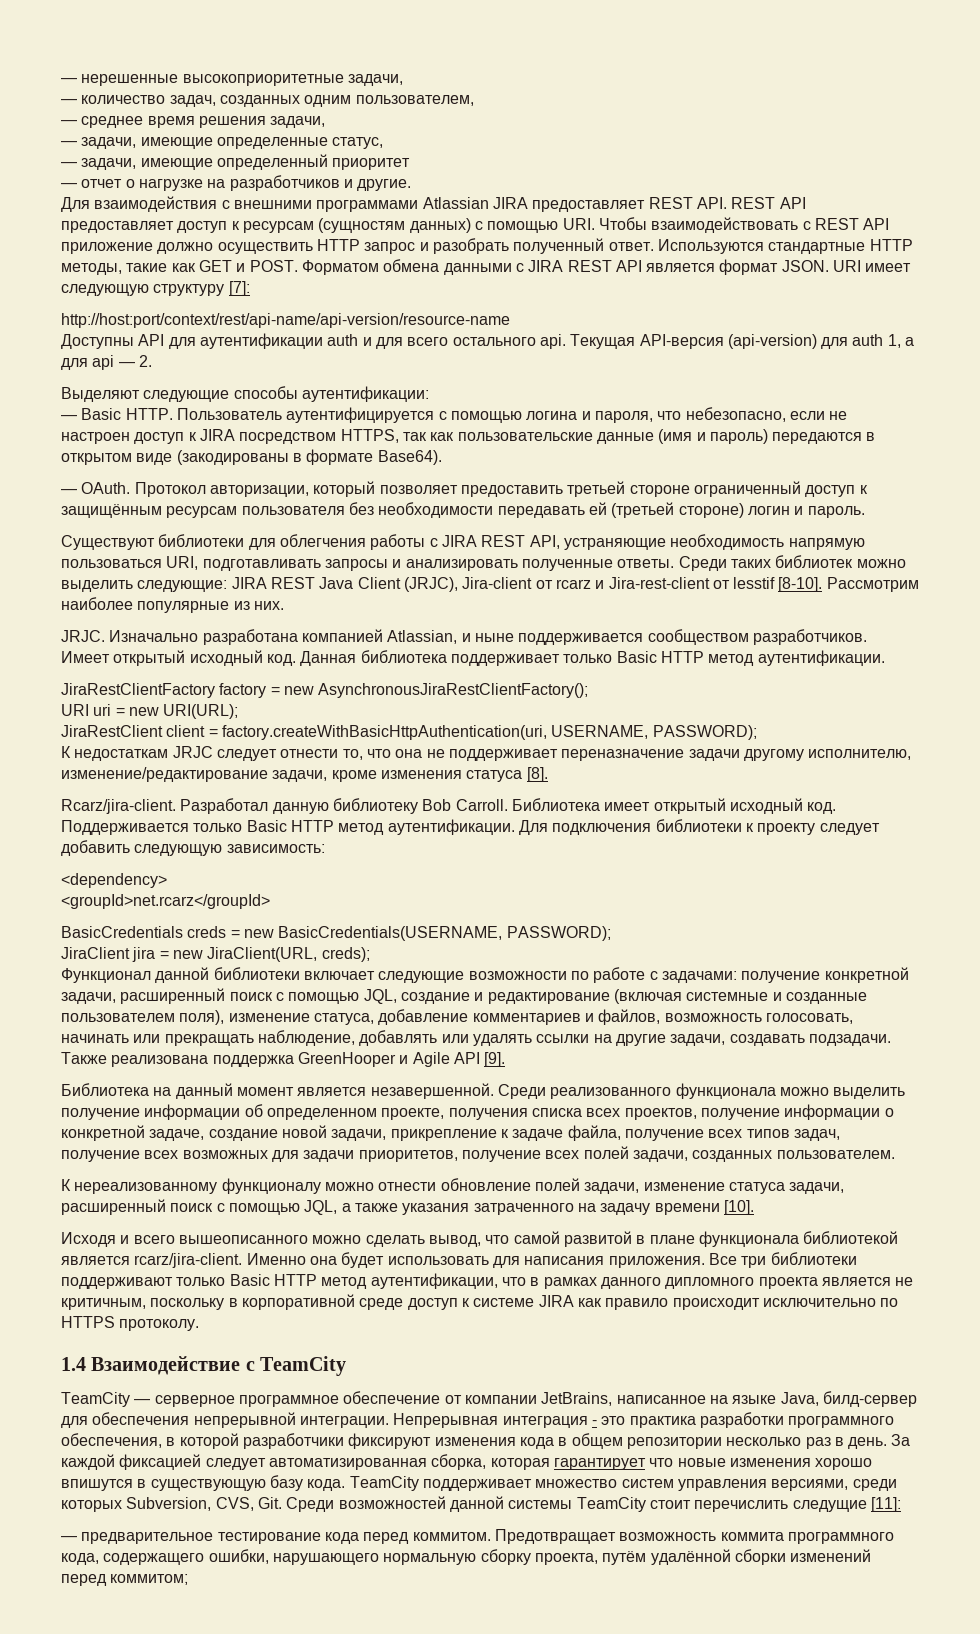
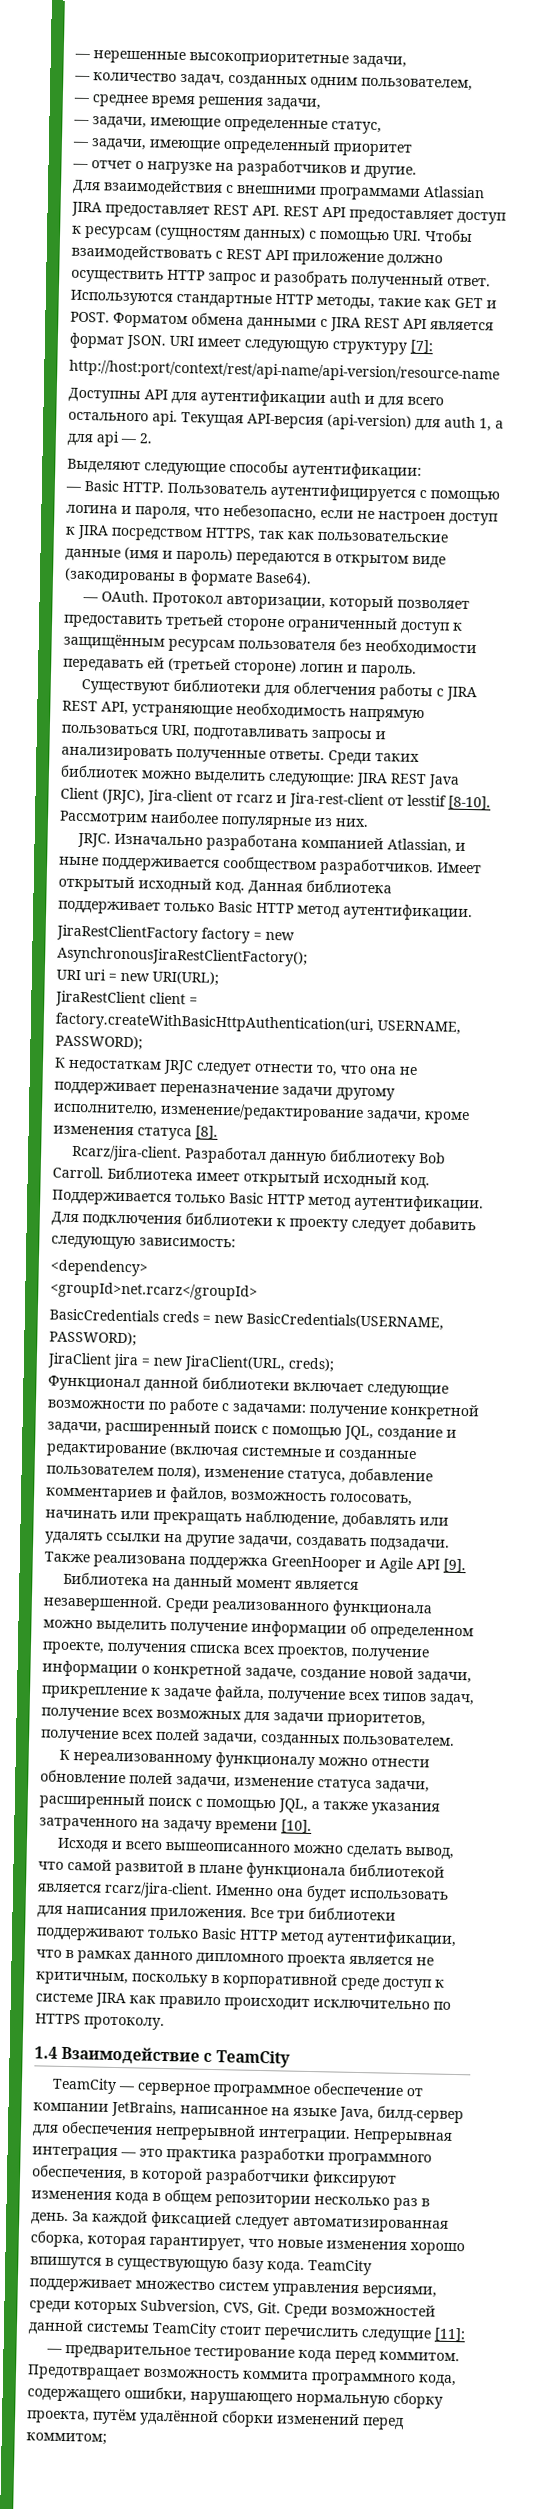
[591,1420,597,1425] - -> [120,2152,137,2157] —
[553,1458,646,1470] гарантирует -> [149,2236,245,2251] гарантирует,

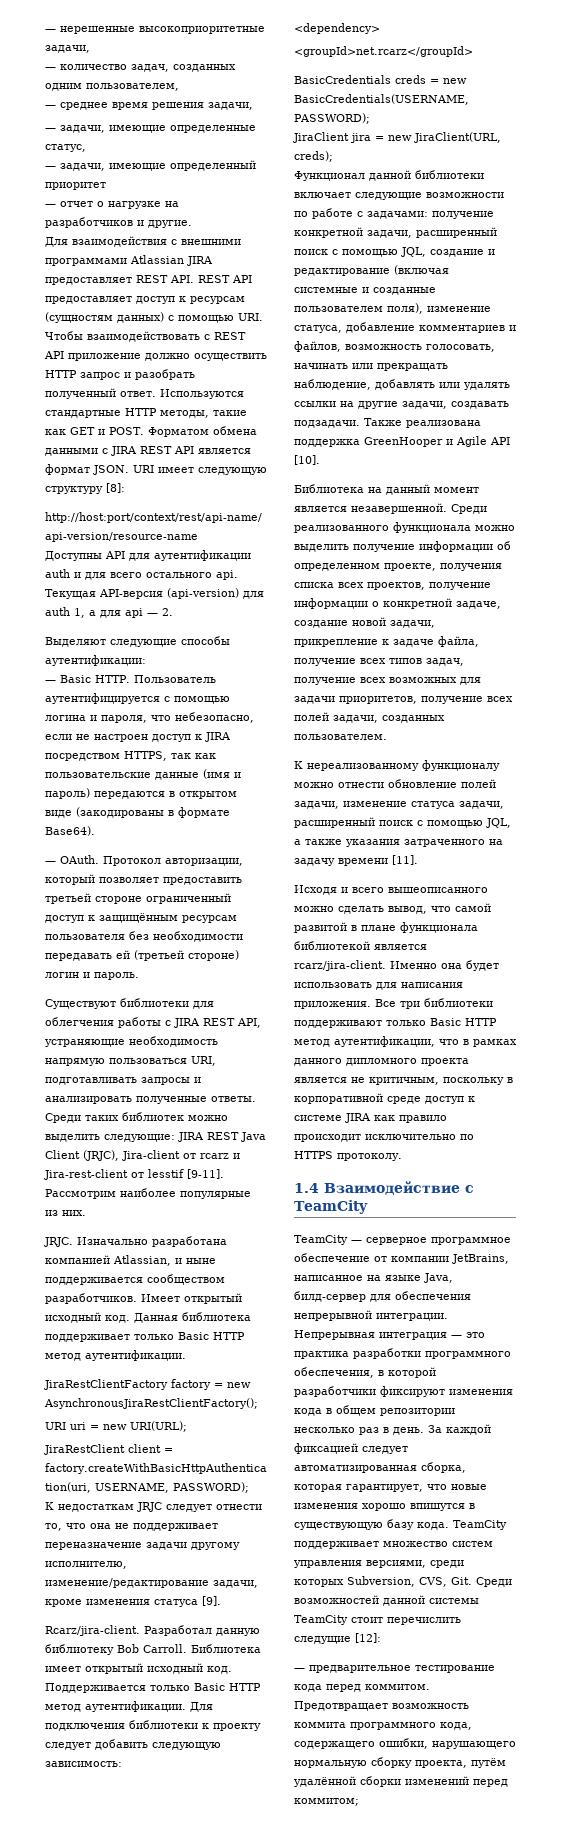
[410,339,433,354] [7]: -> [106,483,125,493] [8]:
[448,795,491,810] [8-10]. -> [187,1169,224,1179] [9-11].
[195,1125,218,1139] [8]. -> [202,1596,221,1606] [9].
[443,1558,466,1573] [9]. -> [294,455,320,465] [10].
[281,1819,312,1833] [10]. -> [392,855,418,865] [11].
[434,2327,466,2342] [11]: -> [355,1633,381,1643] [12]:

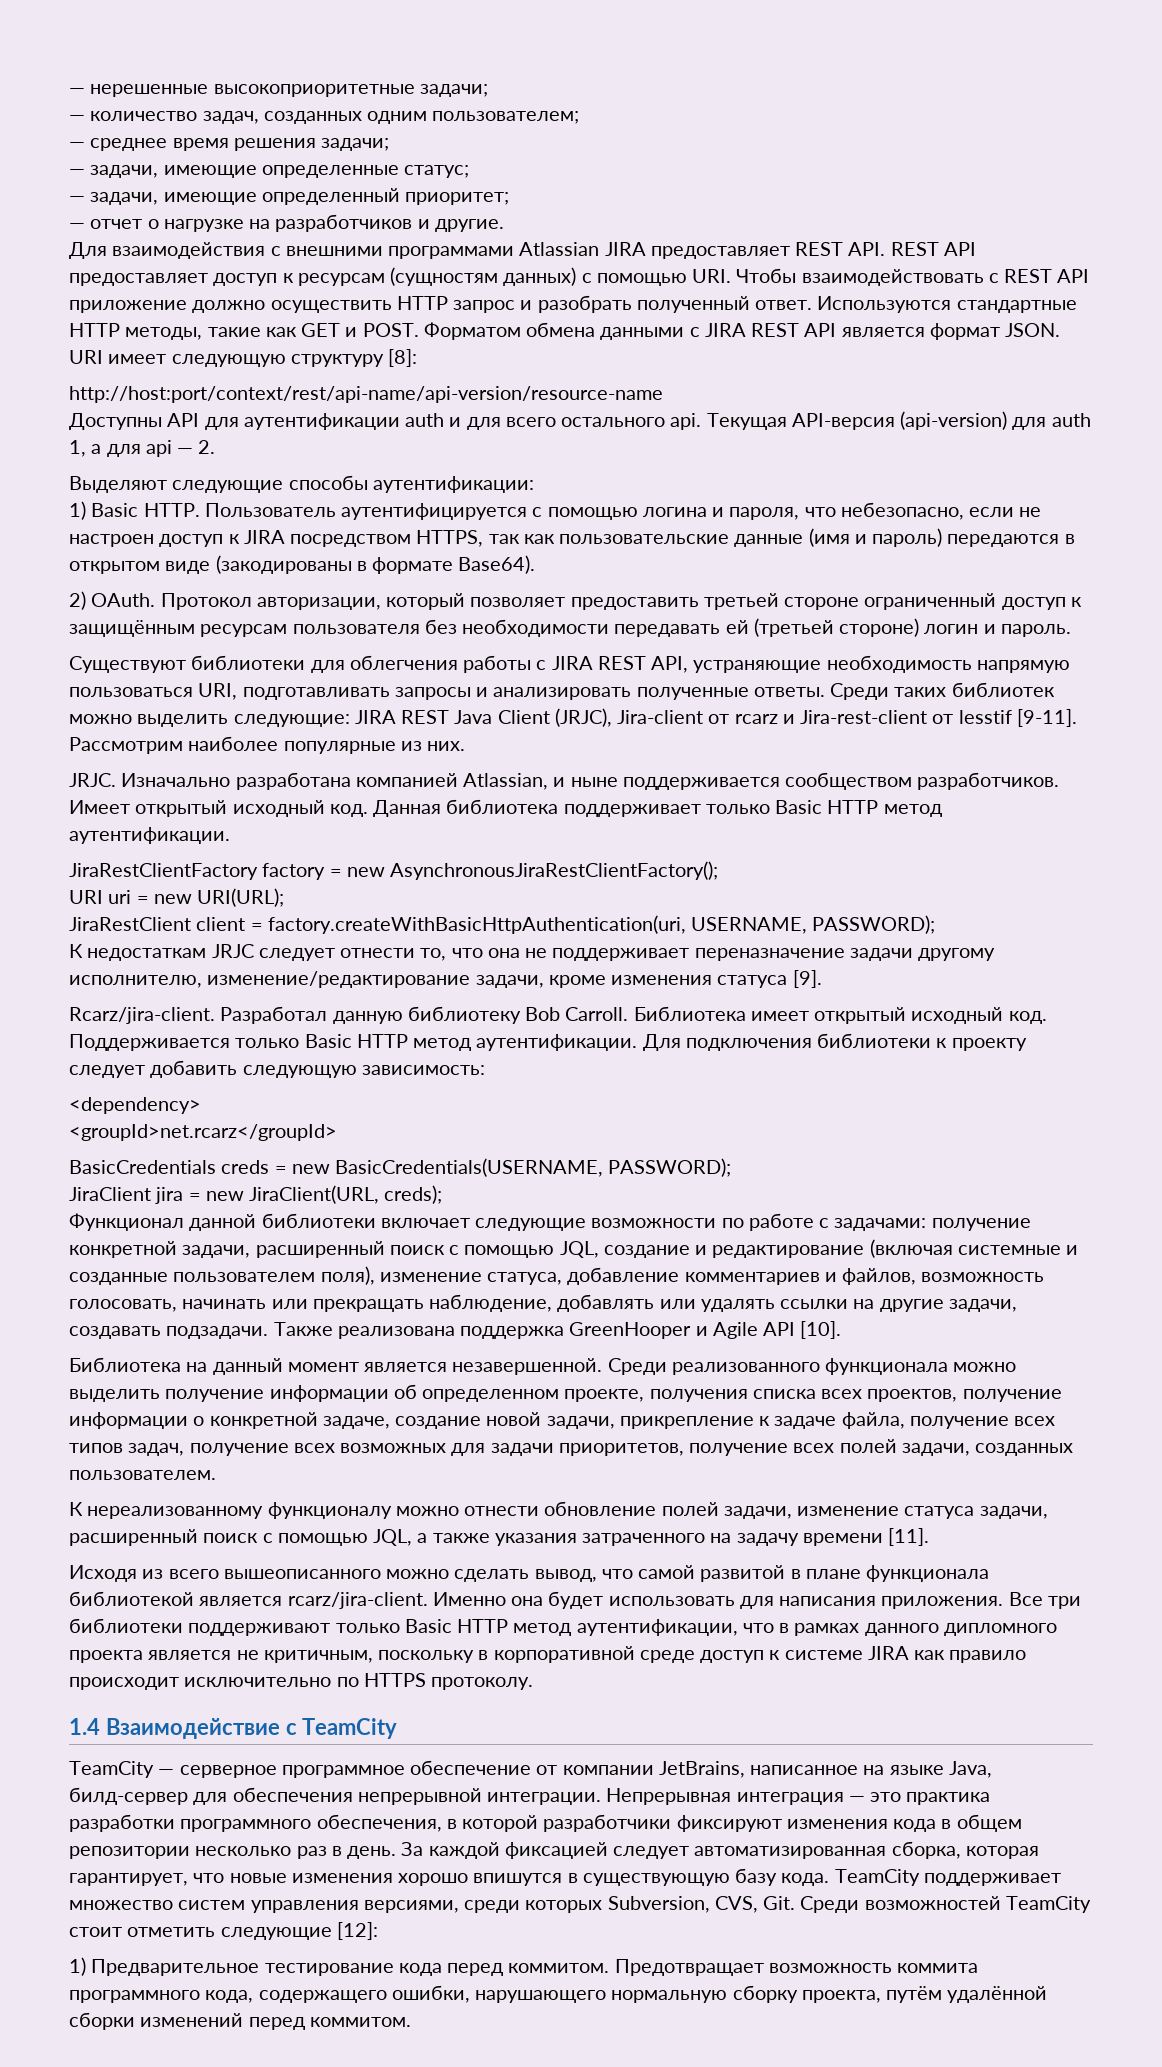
[45,45,90,53] задачи, -> [419,84,488,97] задачи;
[86,83,179,91] пользователем, -> [432,111,580,124] пользователем;
[208,102,253,110] задачи, -> [321,138,390,151] задачи;
[45,144,86,152] статус, -> [404,165,470,178] статус;
[45,182,106,190] приоритет -> [405,192,510,205] приоритет;
[45,680,56,683] — -> [69,501,86,520] 1)
[45,861,56,864] — -> [69,591,86,610] 2)
[341,887,348,893] и -> [142,1569,164,1579] из
[383,1595,479,1606] [294,1615,461,1625] [294,1636,351,1644] данной системы TeamCity стоит перечислить следущие -> [1005,1896,1091,1913] [69,1927,332,1940] TeamCity стоит отметить следующие
[294,1665,411,1673] — предварительное -> [69,1957,260,1976] 1) Предварительное
[294,1798,359,1806] коммитом; -> [309,2017,411,2027] коммитом.

